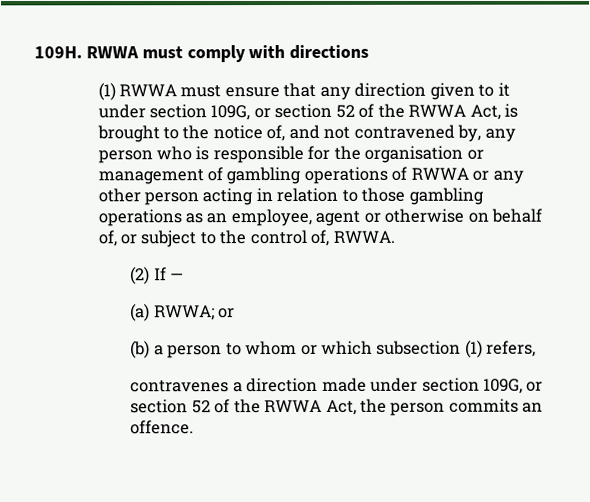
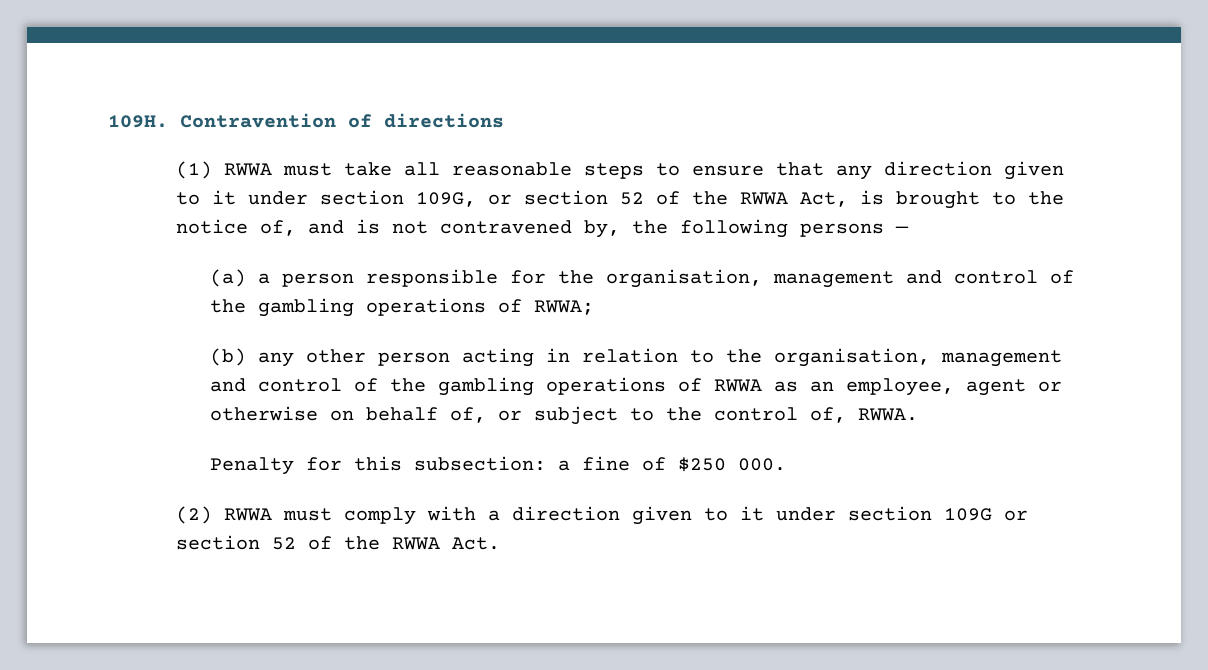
[85,45,286,63] RWWA must comply with -> [180,113,372,128] Contravention of
(222, 91) none -> [344,162,681,179] take all reasonable steps to
(320, 132) none -> [356,219,381,234] is
[484,128,516,142] [97,145,484,164] [97,166,490,185] any person who is responsible for the organisation or management of gambling operations of RWWA or -> [632,219,910,238] [210,269,1075,288] [210,298,595,317] [210,348,247,366] the following persons — // (a) a person responsible for the organisation, management and control of the gambling operations of RWWA; // (b)
[361,187,484,205] [97,209,182,227] those gambling operations -> [726,348,1063,367] [210,377,763,396] the organisation, management and control of the gambling operations of RWWA
[130,266,185,285] [130,303,236,322] [130,339,537,359] [130,377,544,394] [130,398,544,416] [130,420,195,435] (2) If — // (a) RWWA; or // (b) a person to whom or which subsection (1) refers, // contravenes a direction made under section 109G, or section 52 of the RWWA Act, the person commits an offence. -> [210,456,787,475] [176,506,1029,525] [176,535,501,550] Penalty for this subsection: a fine of $250 000. // (2) RWWA must comply with a direction given to it under section 109G or section 52 of the RWWA Act.

